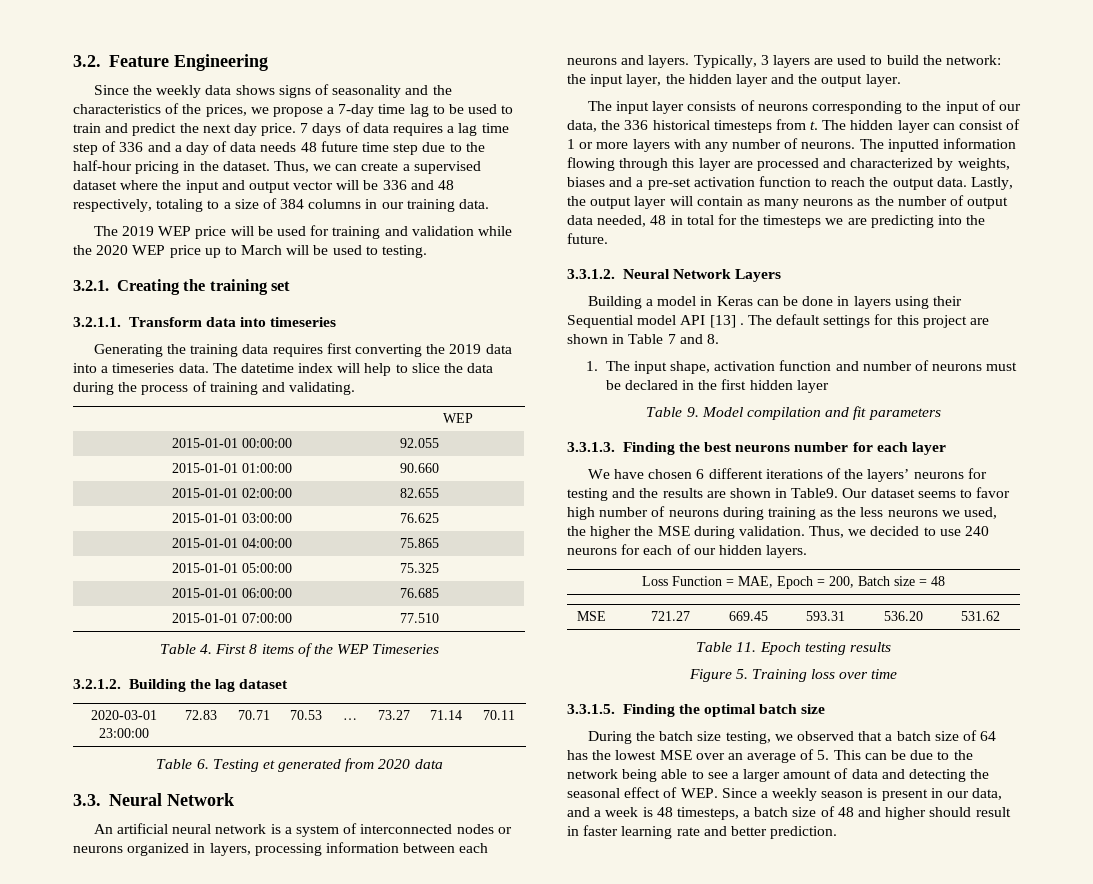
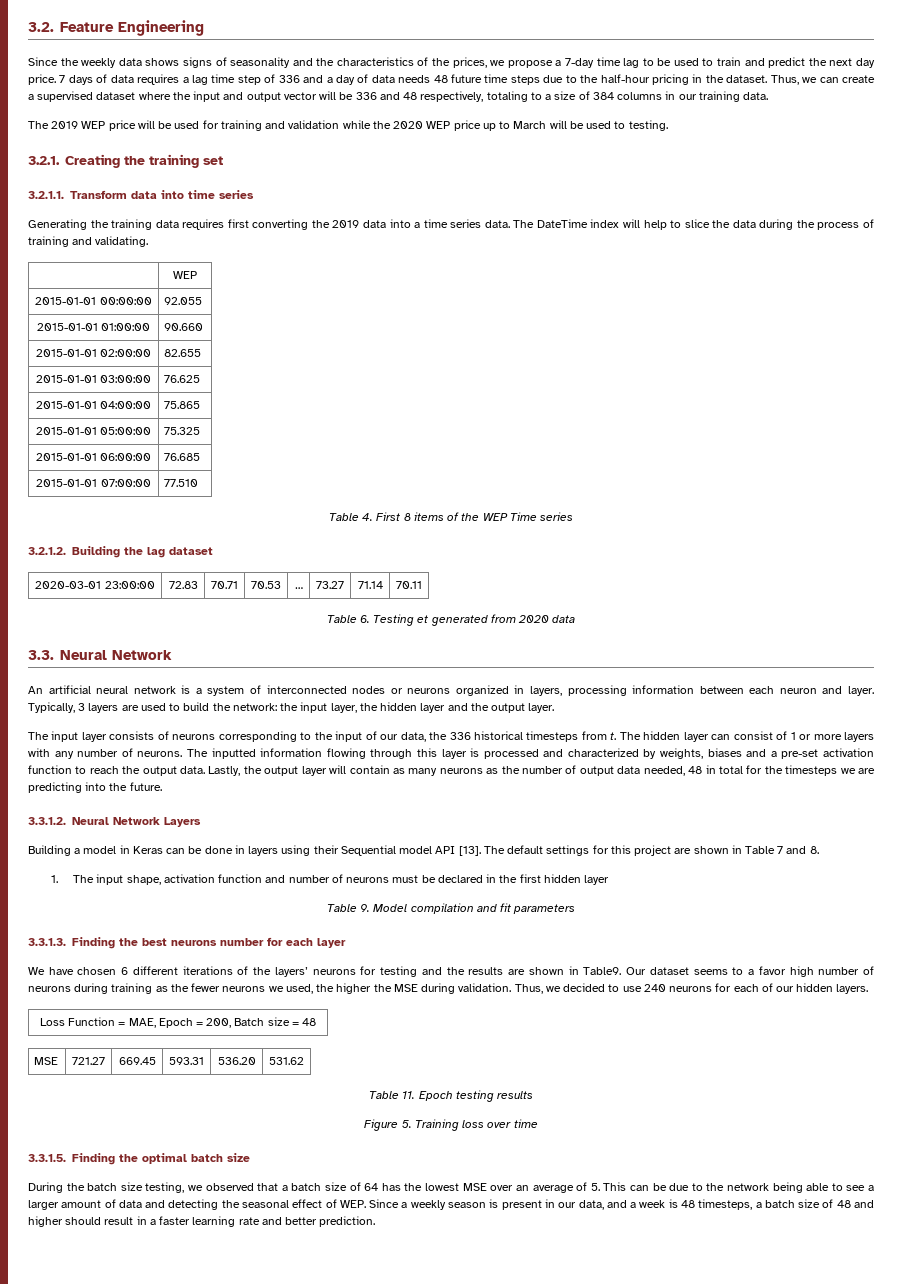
[393,143,419,155] step -> [510,75,540,85] steps
[270,317,337,327] timeseries -> [188,190,254,199] time series
[112,363,175,373] timeseries -> [423,219,482,228] time series
[240,363,294,373] datetime -> [536,219,588,228] DateTime
[372,644,440,654] Timeseries -> [509,512,574,521] Time series
[567,55,690,68] neurons and layers. -> [779,686,874,696] neuron and layer.
[733,161,753,168] are -> [470,748,480,757] is
[709,315,744,328] [13] . -> [458,846,481,856] [13].
(973, 493) none -> [748,969,755,975] a
[860,507,884,517] less -> [191,983,221,992] fewer
(579, 831) none -> [149,1219,156,1225] a

